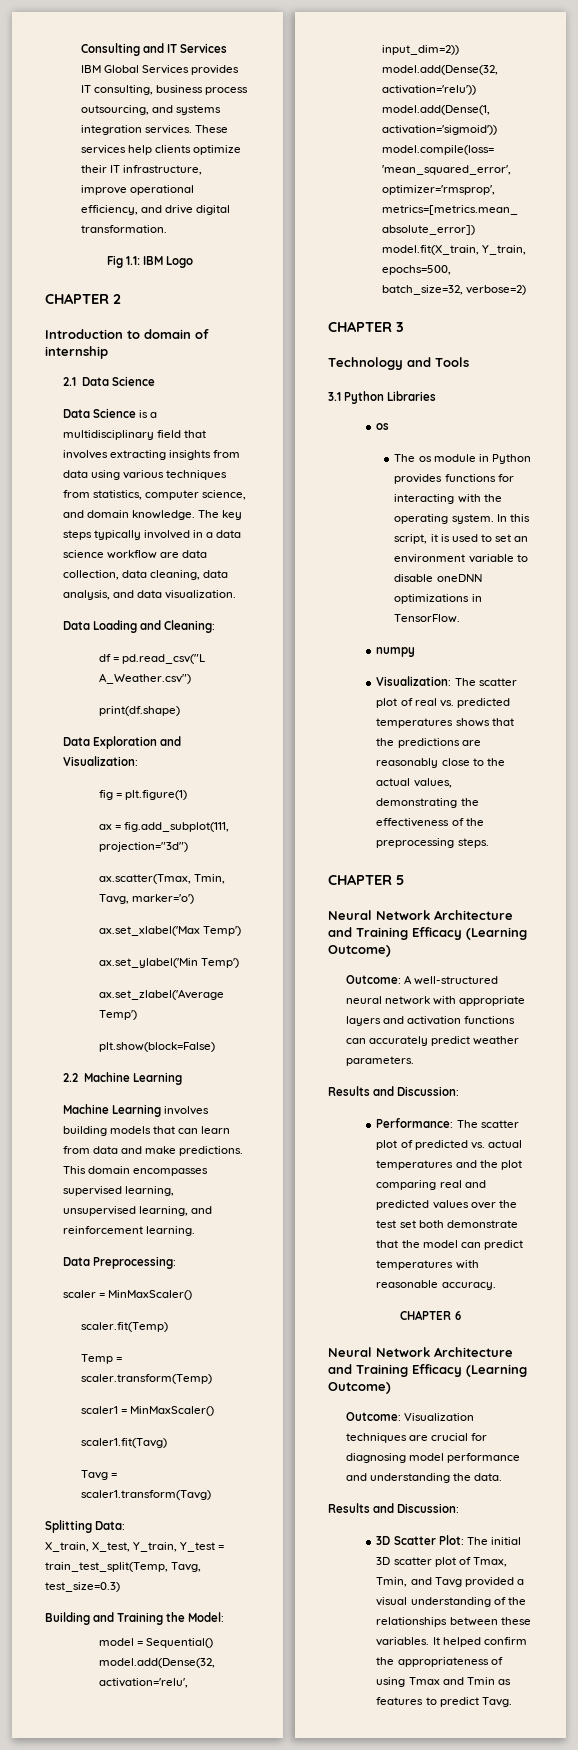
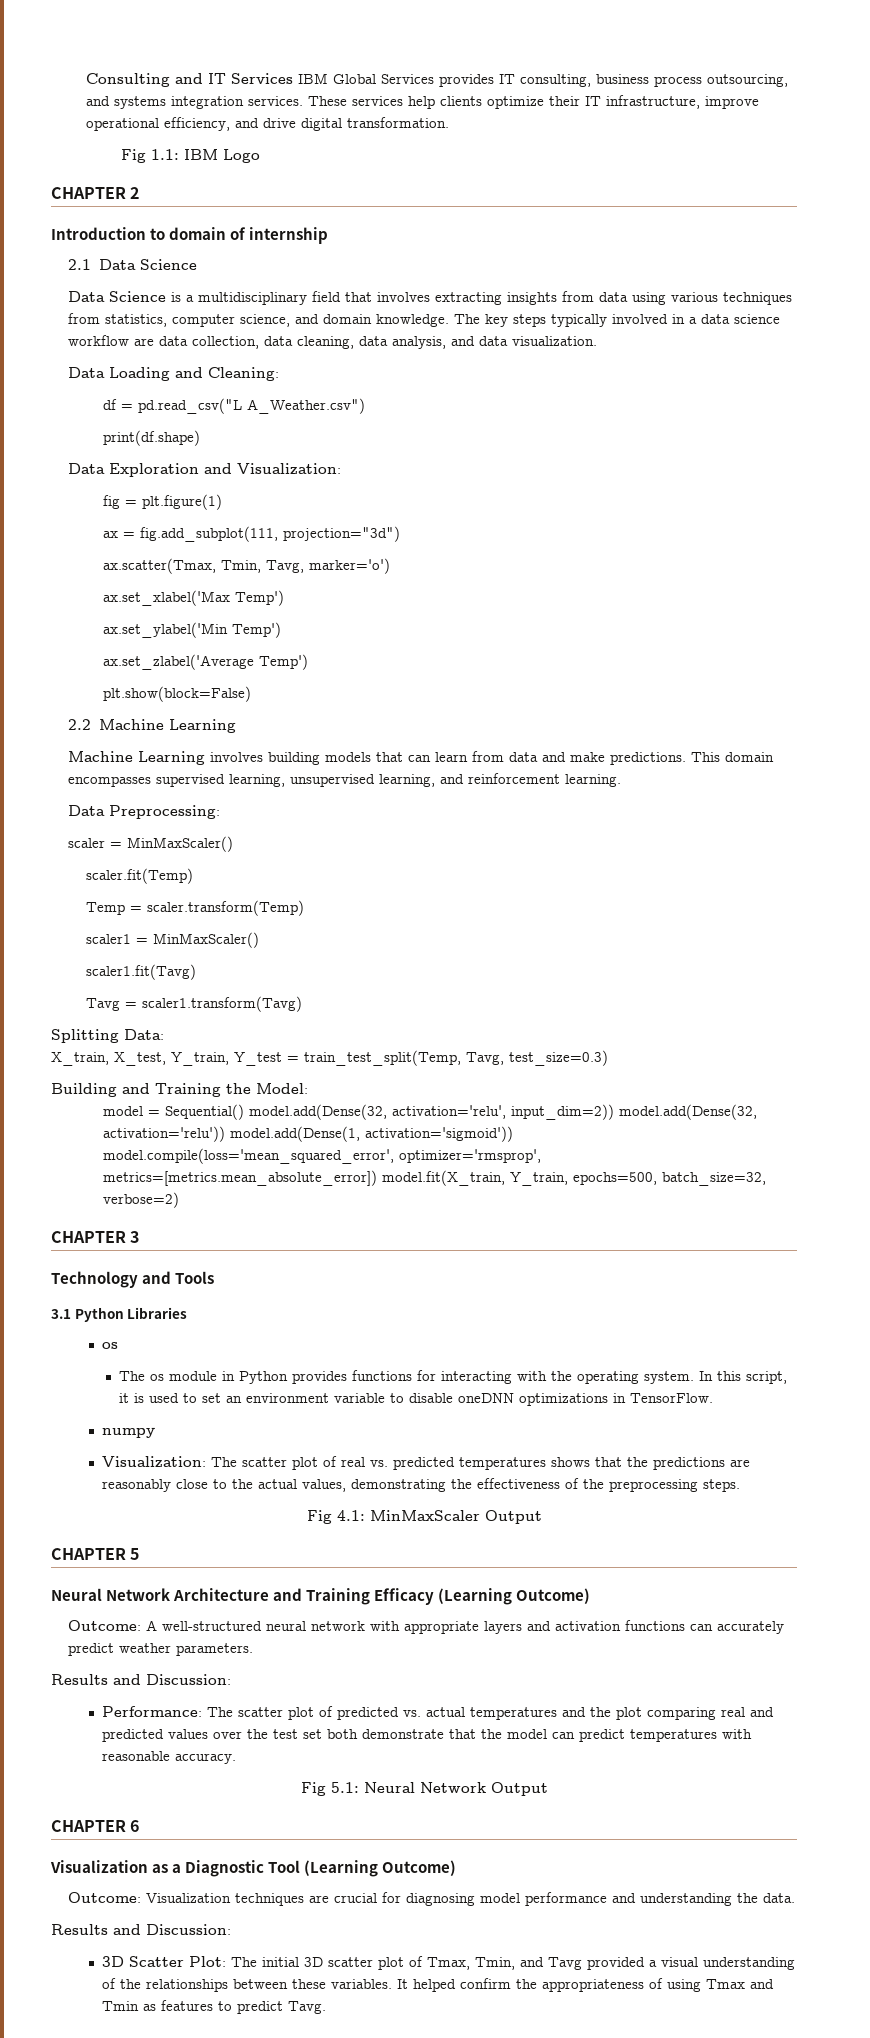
(489, 843) none -> [306,1510,542,1524] // Fig 4.1: MinMaxScaler Output
[400,1310,461,1320] [328,1347,513,1357] [328,1364,462,1377] CHAPTER 6 // Neural Network Architecture and Training Efficacy -> [300,1782,548,1796] [51,1820,140,1832] [50,1860,301,1877] Fig 5.1: Neural Network Output // CHAPTER 6 // Visualization as a Diagnostic Tool

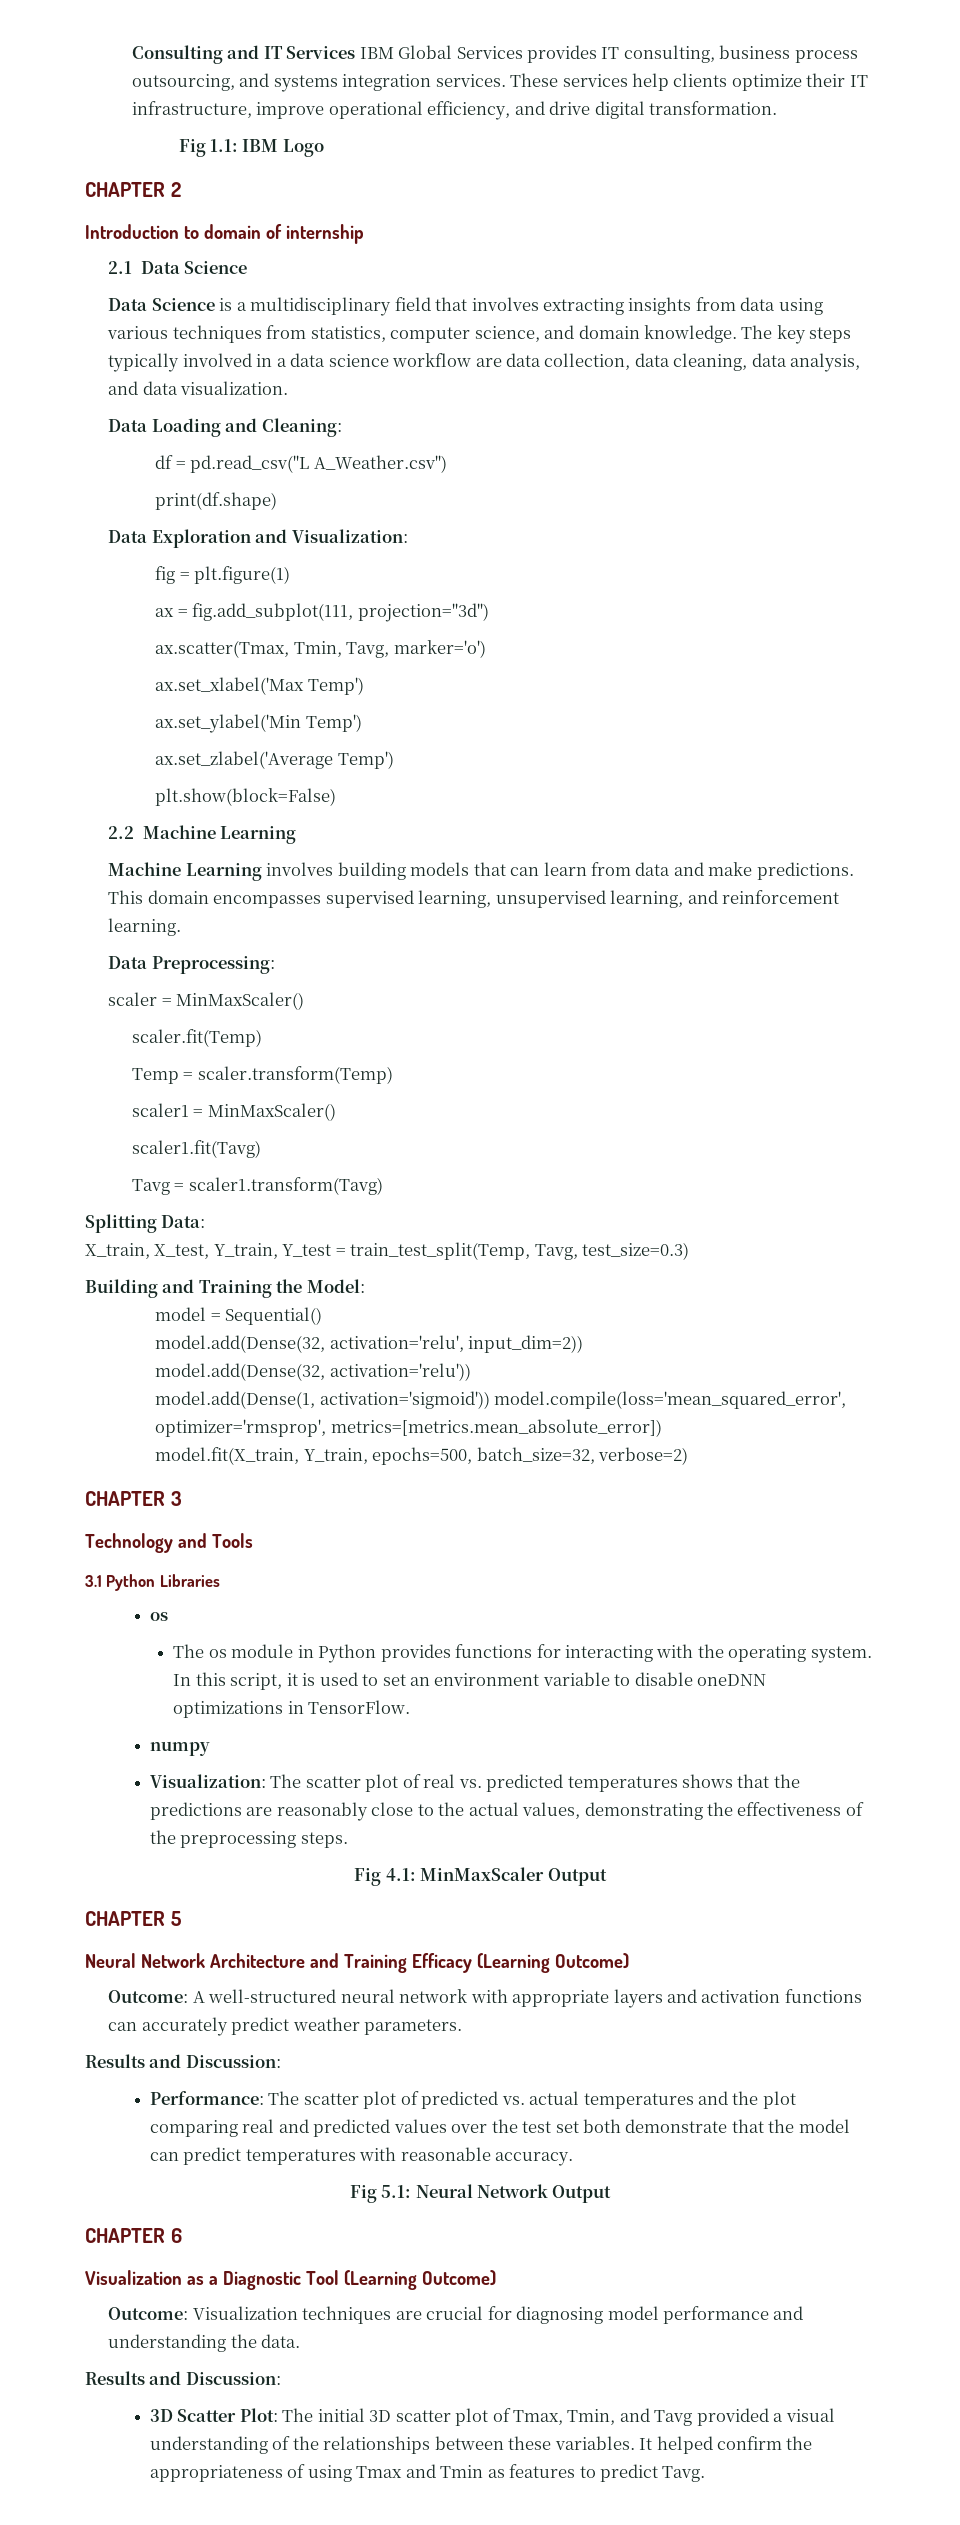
(245, 1112) none -> (323, 1316) //
(615, 1112) none -> (584, 1344) //
(226, 1134) none -> (471, 1372) //
(378, 1178) none -> (662, 1428) //

